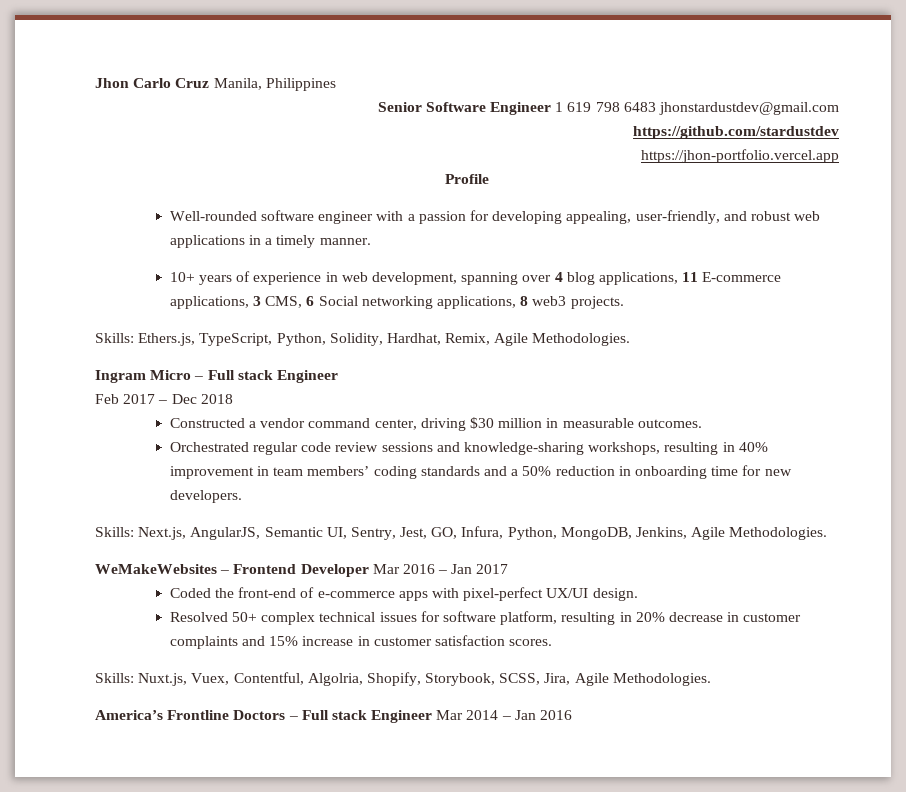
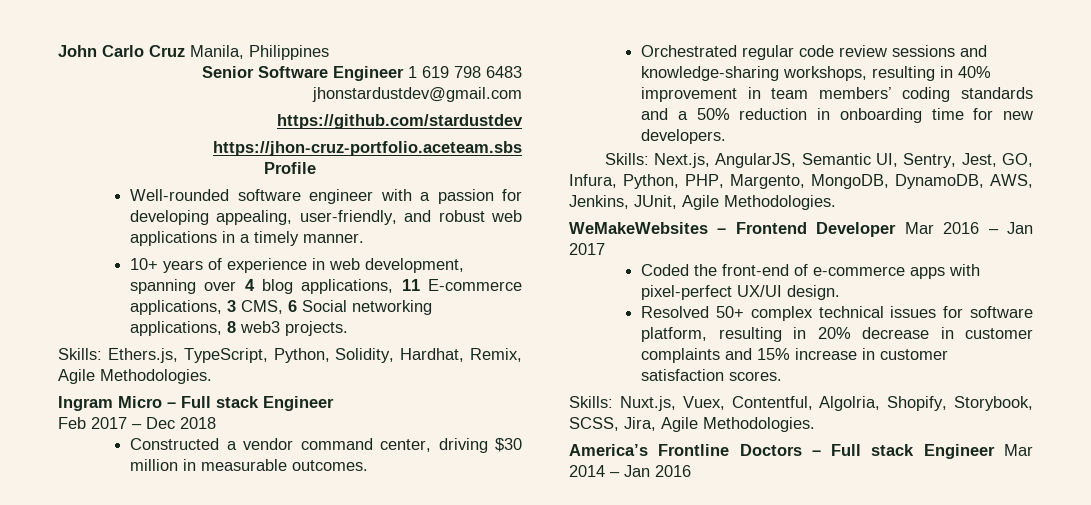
[95,78,129,88] Jhon -> [58,45,97,57] John
[641,149,839,163] https://jhon-portfolio.vercel.app -> [213,141,522,156] https://jhon-cruz-portfolio.aceteam.sbs
[560,527,688,540] MongoDB, Jenkins, -> [685,174,1033,189] [569,195,677,209] PHP, Margento, MongoDB, DynamoDB, AWS, Jenkins, JUnit,

